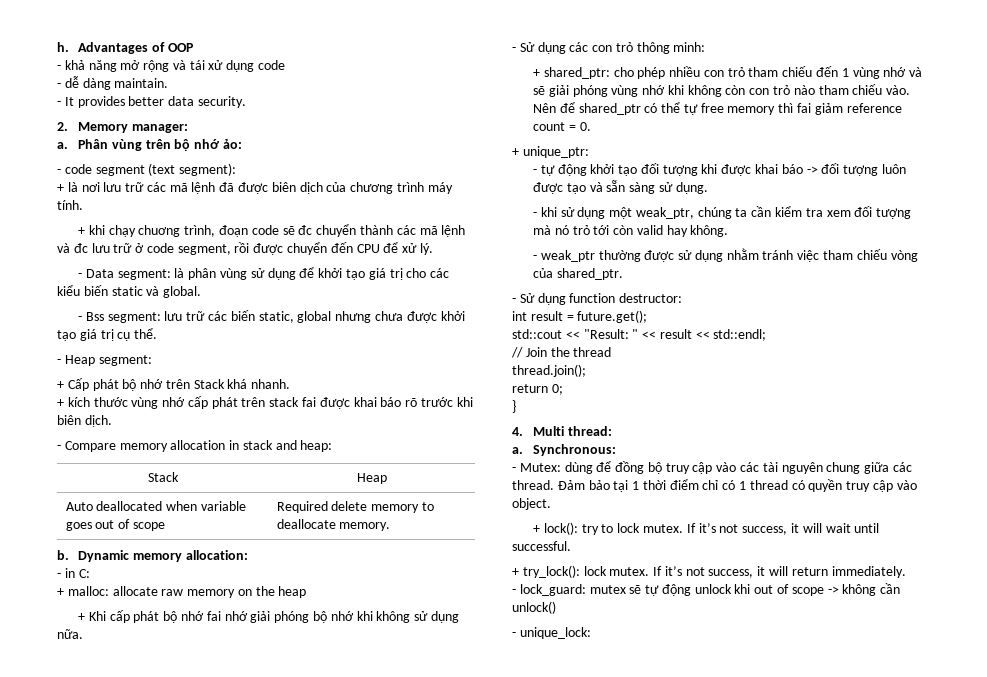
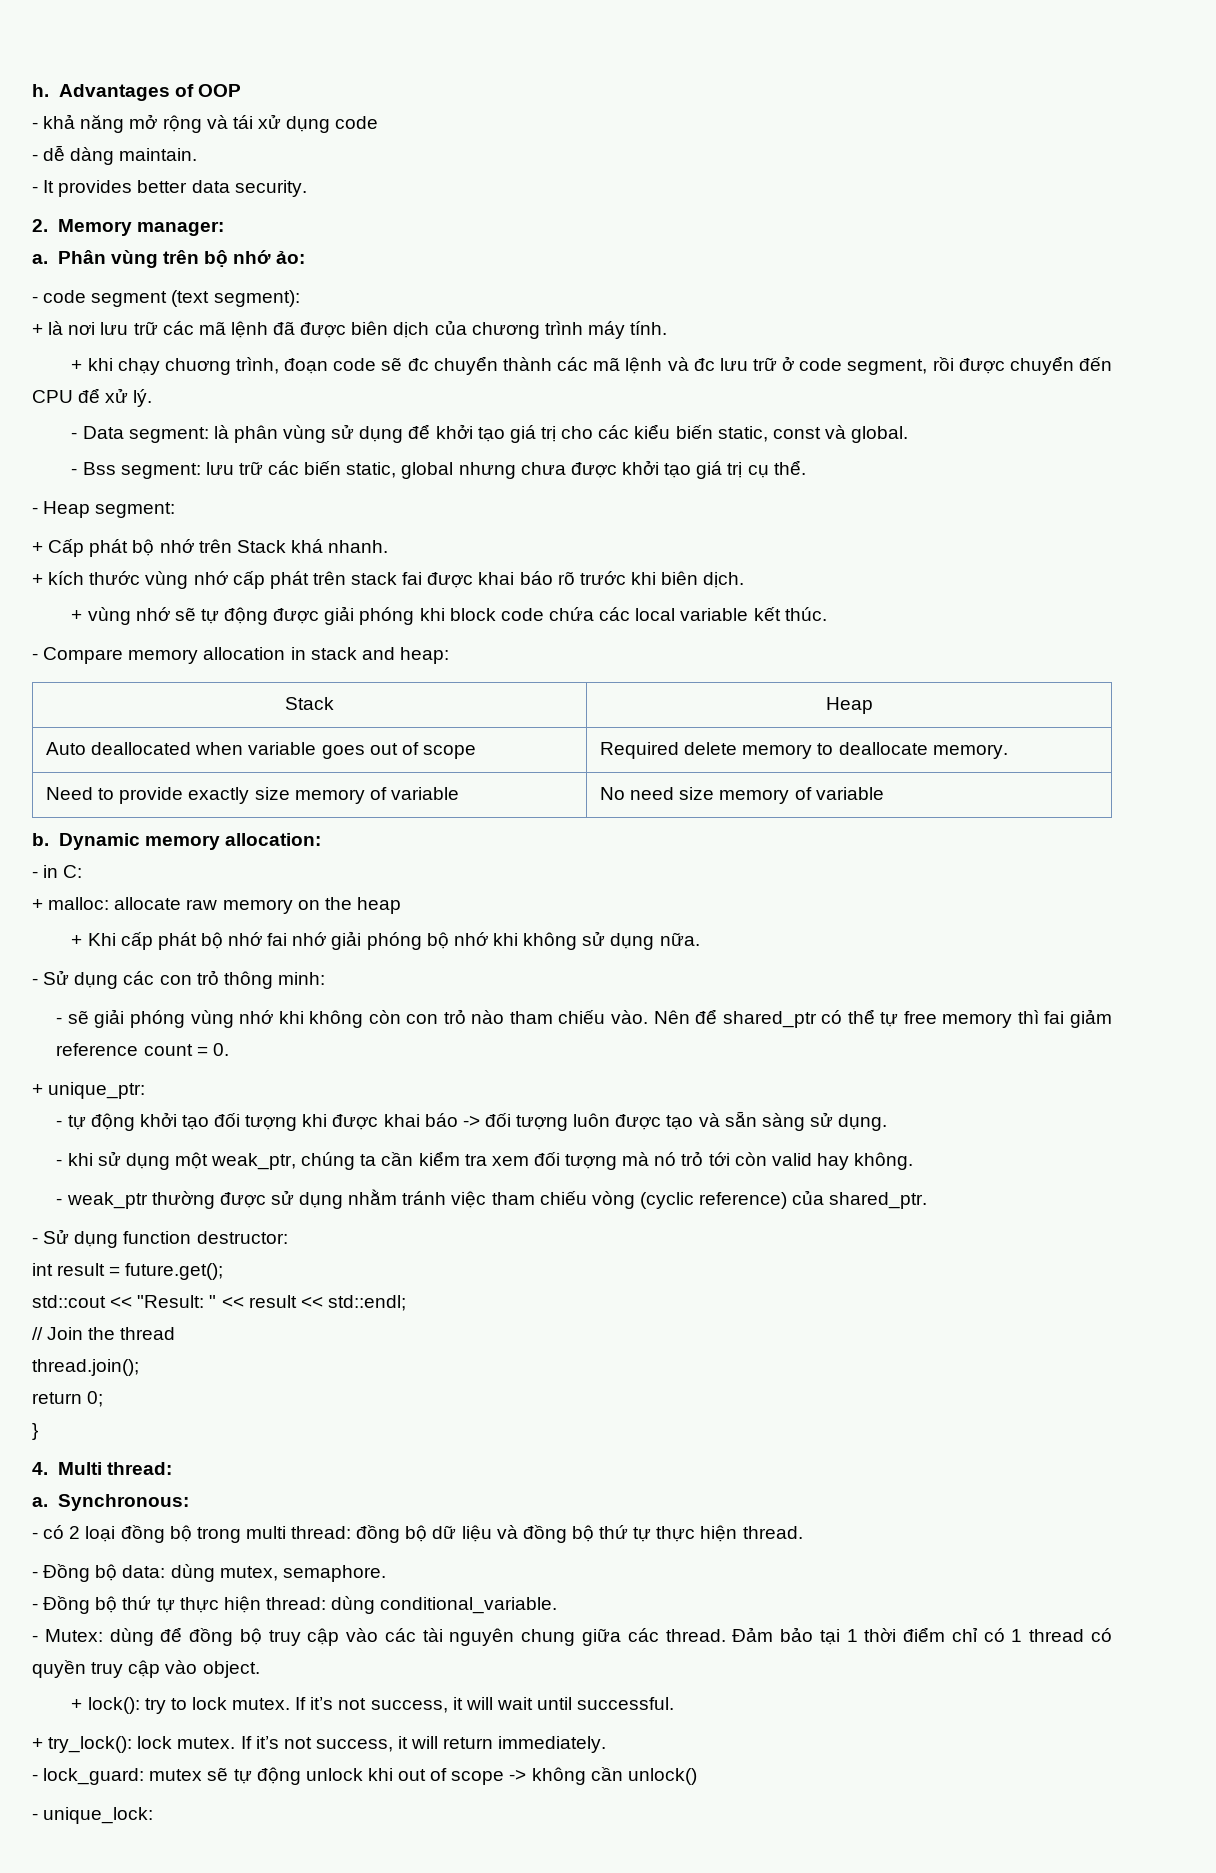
[111,286,143,296] static -> [717,426,821,442] static, const
(112, 421) none -> [71,606,827,625] // + vùng nhớ sẽ tự động được giải phóng khi block code chứa các local variable kết thúc.
(391, 526) none -> [46,787,459,804] [600,787,884,804] // Need to provide exactly size memory of variable | No need size memory of variable
[532,66,923,79] + shared_ptr: cho phép nhiều con trỏ tham chiếu đến 1 vùng nhớ và -> [56,1017,63,1024] -
(918, 256) none -> [639,1192,788,1209] (cyclic reference)
(616, 450) none -> [32,1525,803,1543] [32,1564,386,1582] [32,1596,558,1614] // - có 2 loại đồng bộ trong multi thread: đồng bộ dữ liệu và đồng bộ thứ tự thực hiện thread. // - Đồng bộ data: dùng mutex, semaphore. // - Đồng bộ thứ tự thực hiện thread: dùng conditional_variable.

